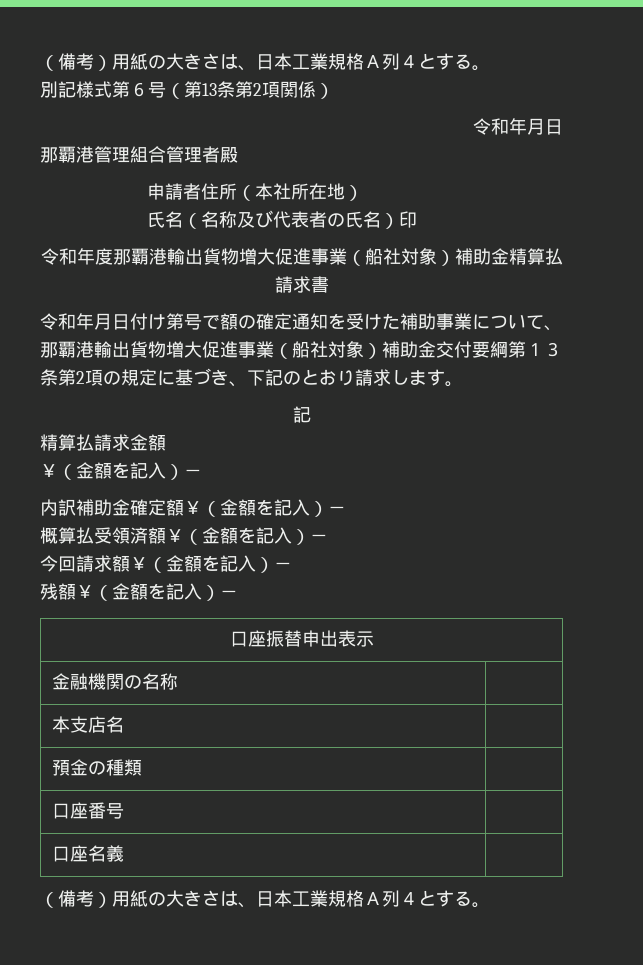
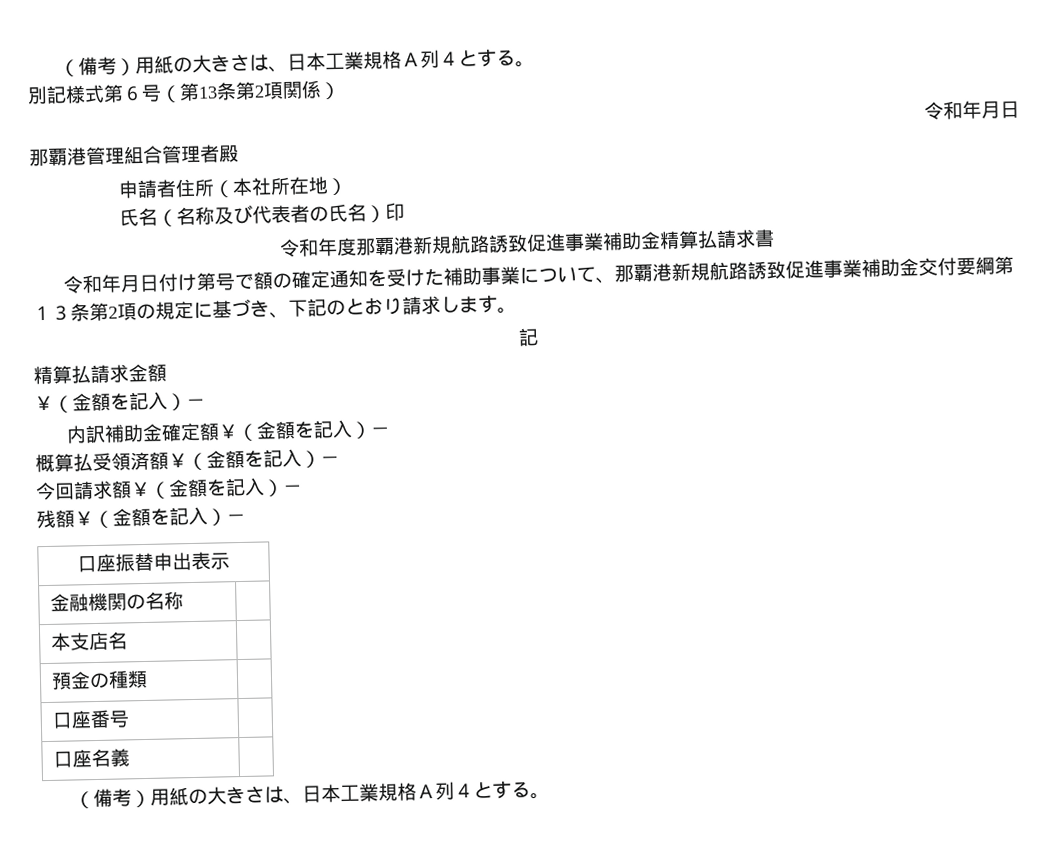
[166,248,455,266] 輸出貨物増大促進事業（船社対象） -> [411,232,604,255] 新規航路誘致促進事業
[94,341,382,359] 輸出貨物増大促進事業（船社対象） -> [671,259,863,282] 新規航路誘致促進事業

